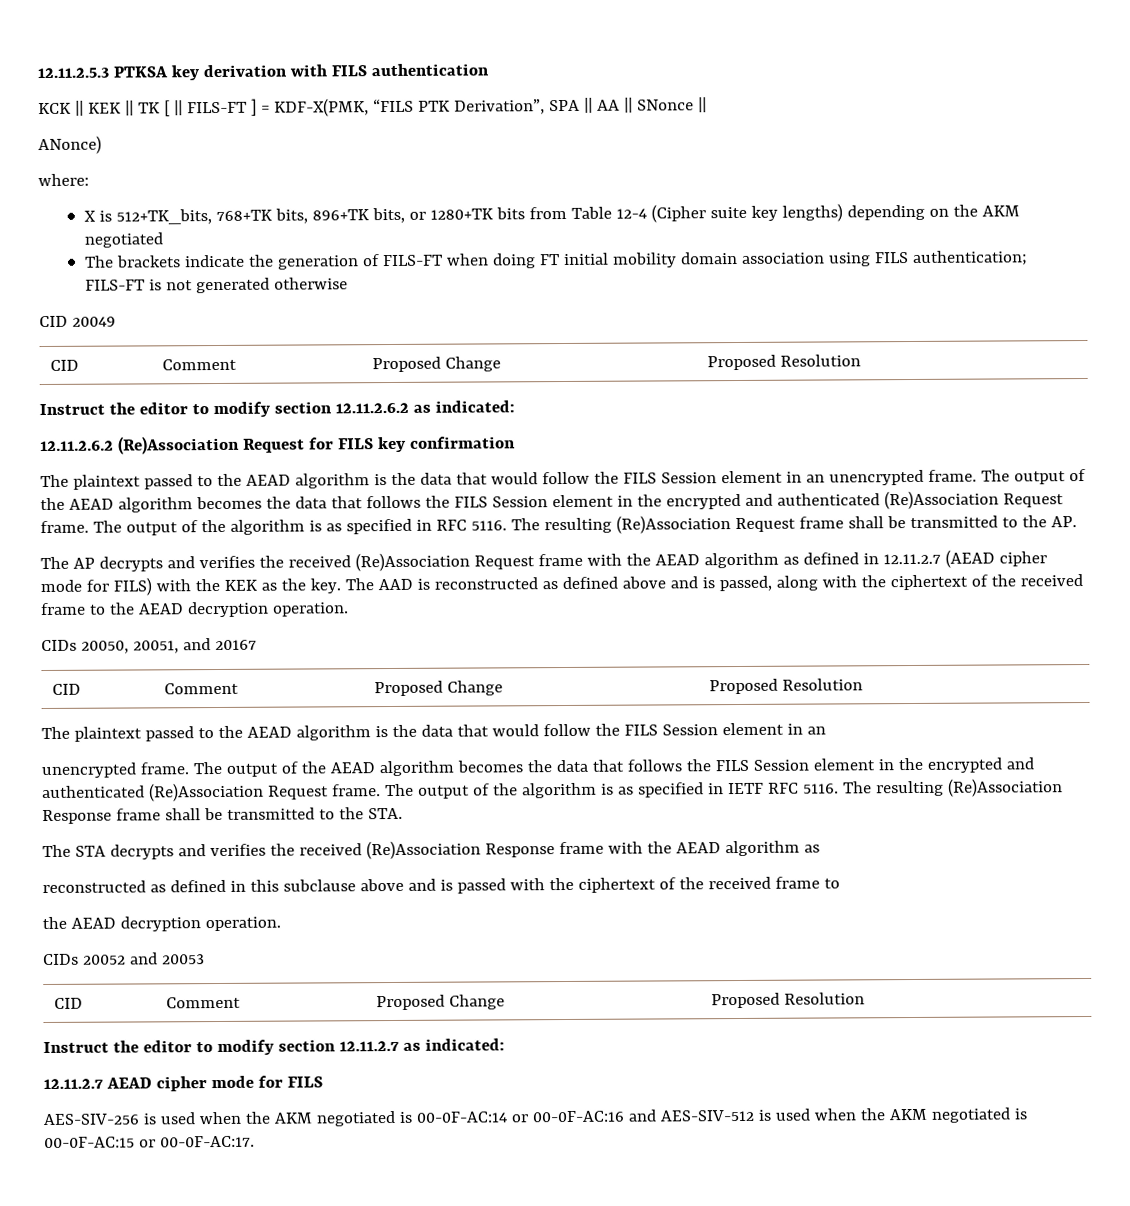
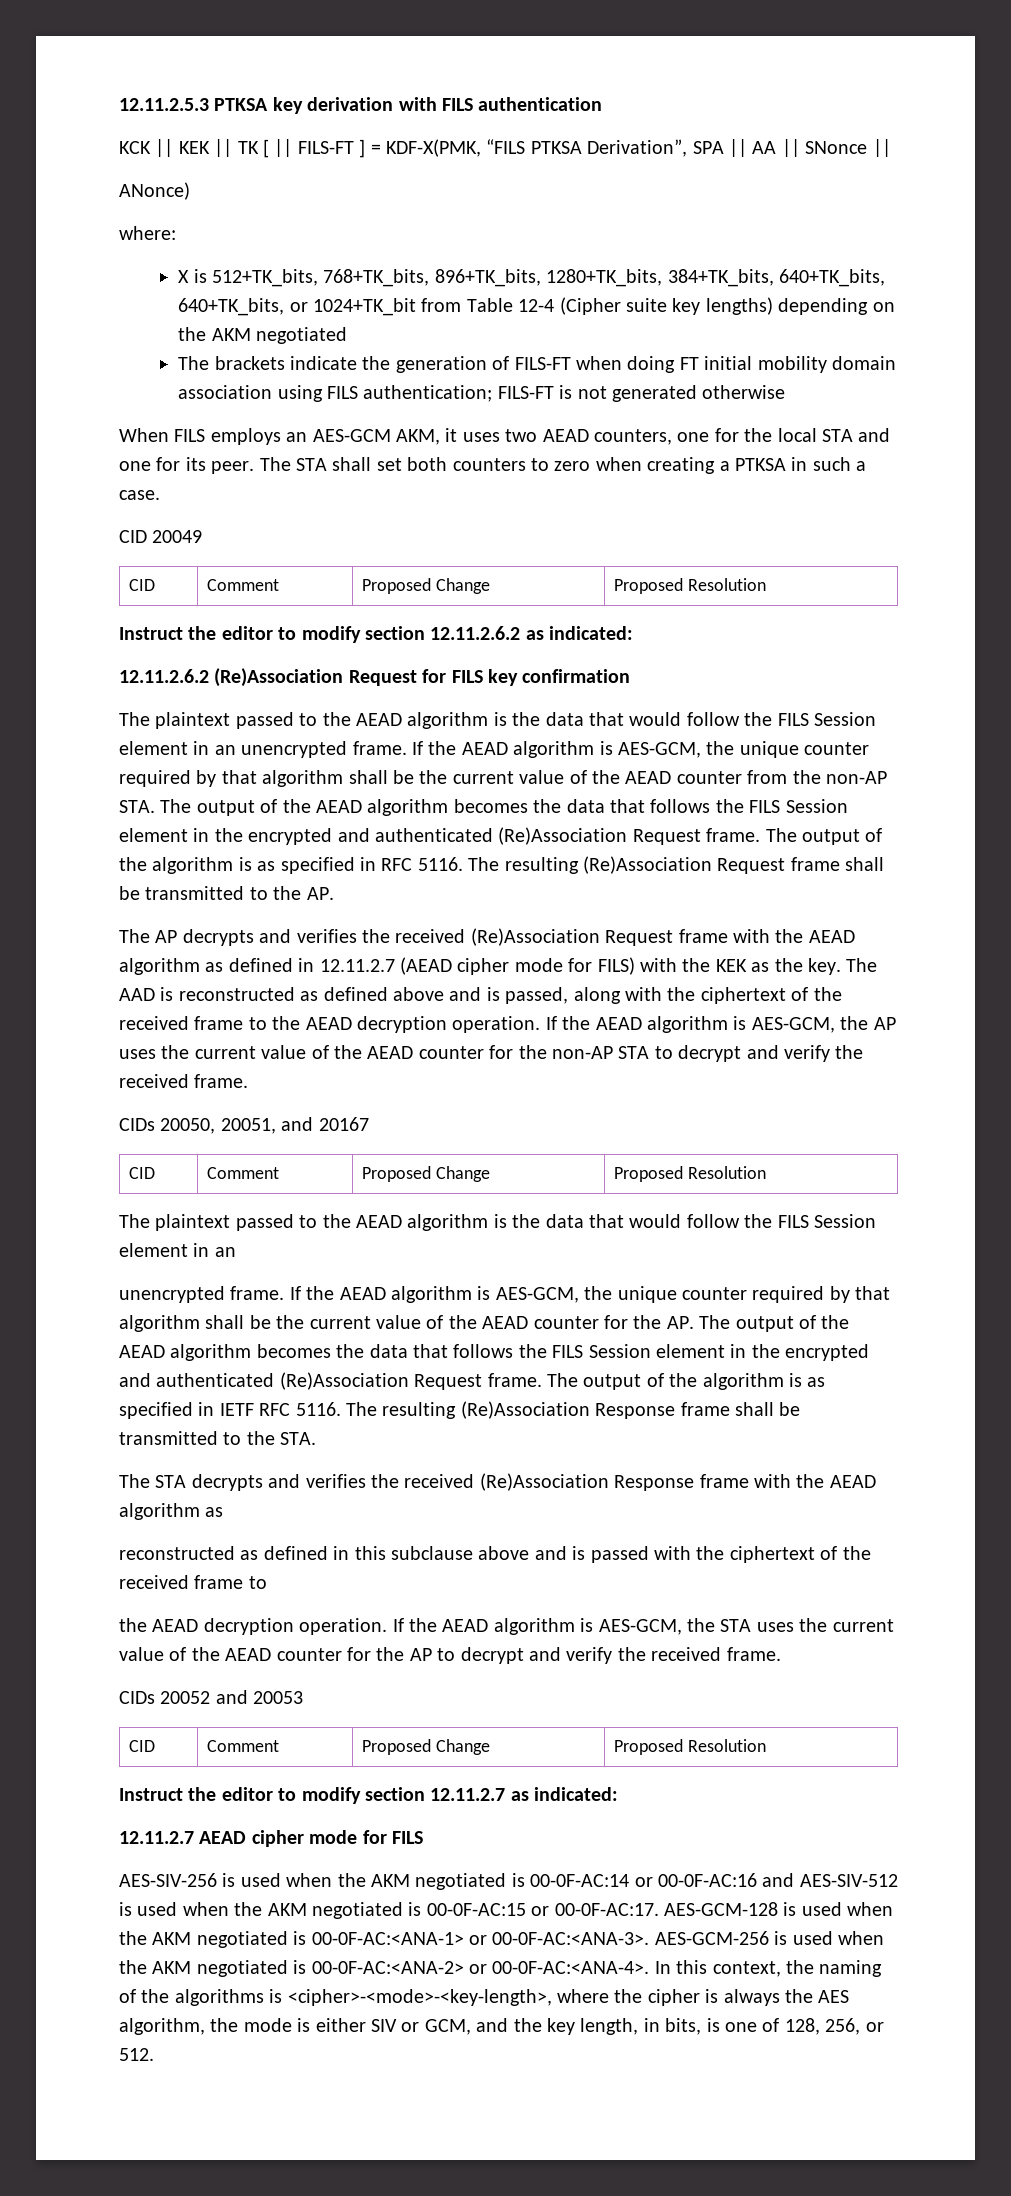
[417,100,450,112] PTK -> [530,141,582,154] PTKSA
[216,207,525,224] 768+TK bits, 896+TK bits, or 1280+TK bits -> [323,269,886,287] [178,298,417,316] 768+TK_bits, 896+TK_bits, 1280+TK_bits, 384+TK_bits, 640+TK_bits, 640+TK_bits, or 1024+TK_bit
(349, 283) none -> [119,428,891,445] [119,457,867,474] [119,490,160,500] // When FILS employs an AES-GCM AKM, it uses two AEAD counters, one for the local STA and one for its peer. The STA shall set both counters to zero when creating a PTKSA in such a case.
(977, 475) none -> [412,741,870,758] [119,770,887,787] [119,800,155,813] If the AEAD algorithm is AES-GCM, the unique counter required by that algorithm shall be the current value of the AEAD counter from the non-AP STA.
(349, 609) none -> [545,1016,896,1033] [119,1045,864,1062] [119,1074,249,1088] If the AEAD algorithm is AES-GCM, the AP uses the current value of the AEAD counter for the non-AP STA to decrypt and verify the received frame.
(189, 768) none -> [289,1286,891,1303] [119,1315,694,1332] If the AEAD algorithm is AES-GCM, the unique counter required by that algorithm shall be the current value of the AEAD counter for the AP.
(281, 924) none -> [392,1618,894,1635] [119,1647,781,1664] If the AEAD algorithm is AES-GCM, the STA uses the current value of the AEAD counter for the AP to decrypt and verify the received frame.
(255, 1141) none -> [663,1902,894,1916] [119,1931,884,1948] [119,1960,883,1977] [119,1989,850,2006] [119,2018,884,2035] [119,2048,154,2061] AES-GCM-128 is used when the AKM negotiated is 00-0F-AC:<ANA-1> or 00-0F-AC:<ANA-3>. AES-GCM-256 is used when the AKM negotiated is 00-0F-AC:<ANA-2> or 00-0F-AC:<ANA-4>. In this context, the naming of the algorithms is <cipher>-<mode>-<key-length>, where the cipher is always the AES algorithm, the mode is either SIV or GCM, and the key length, in bits, is one of 128, 256, or 512.

